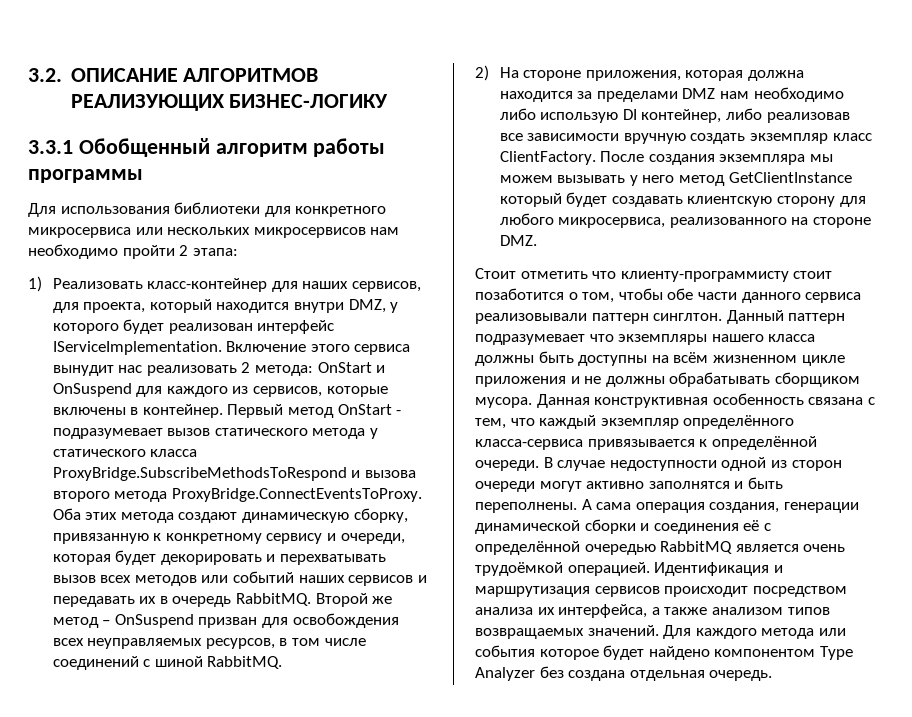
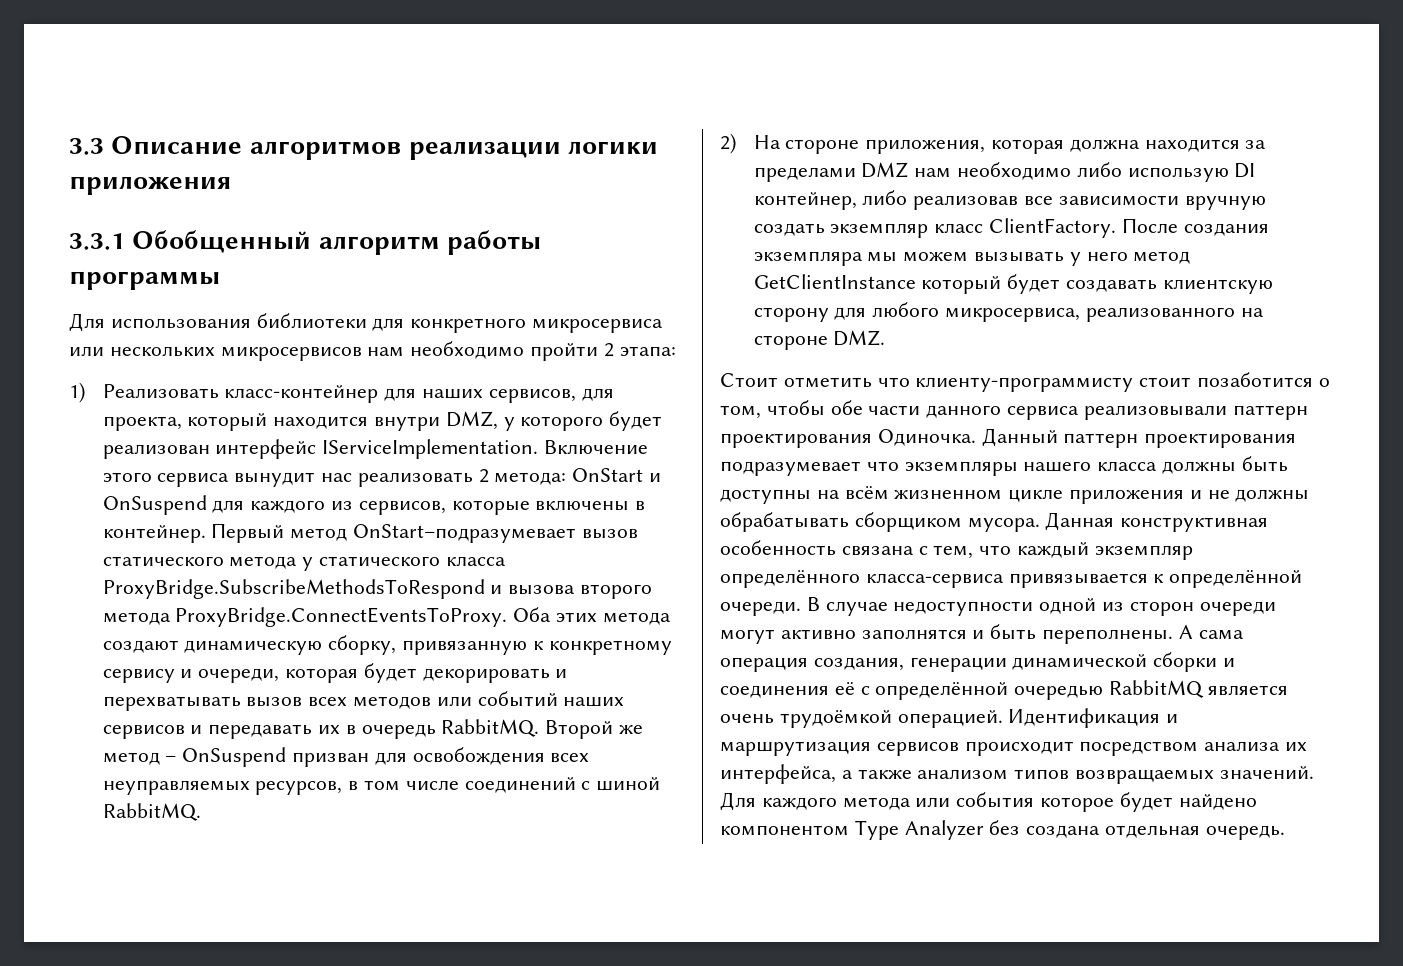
[28,68,319,82] [70,94,389,111] 3.2. ОПИСАНИЕ АЛГОРИТМОВ РЕАЛИЗУЮЩИХ БИЗНЕС-ЛОГИКУ -> [69,136,659,160] [69,176,231,195] 3.3 Описание алгоритмов реализации логики приложения
[337,404,402,415] [52,428,163,439] OnStart - подразумевает -> [353,524,577,543] OnStart–подразумевает
[653,313,723,321] синглтон. -> [720,429,976,448] проектирования Одиночка.
(846, 318) none -> [1144,433,1297,448] проектирования

